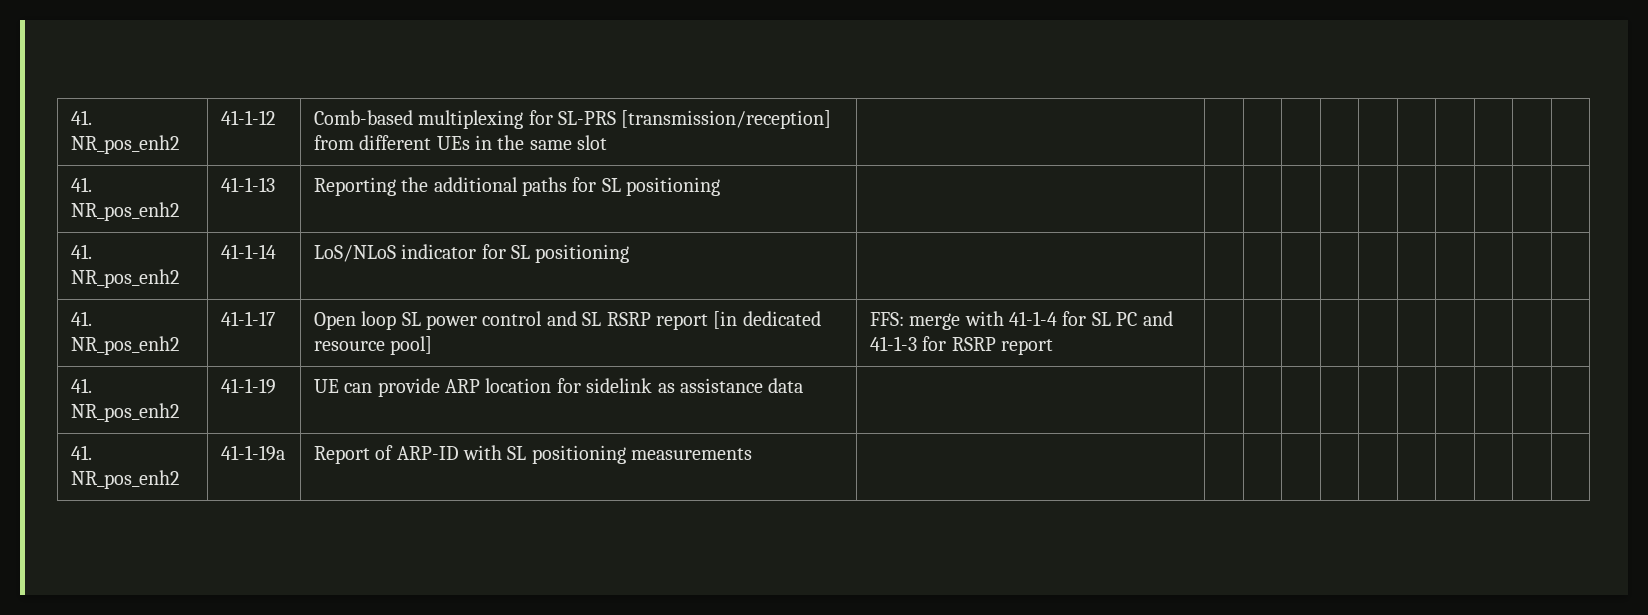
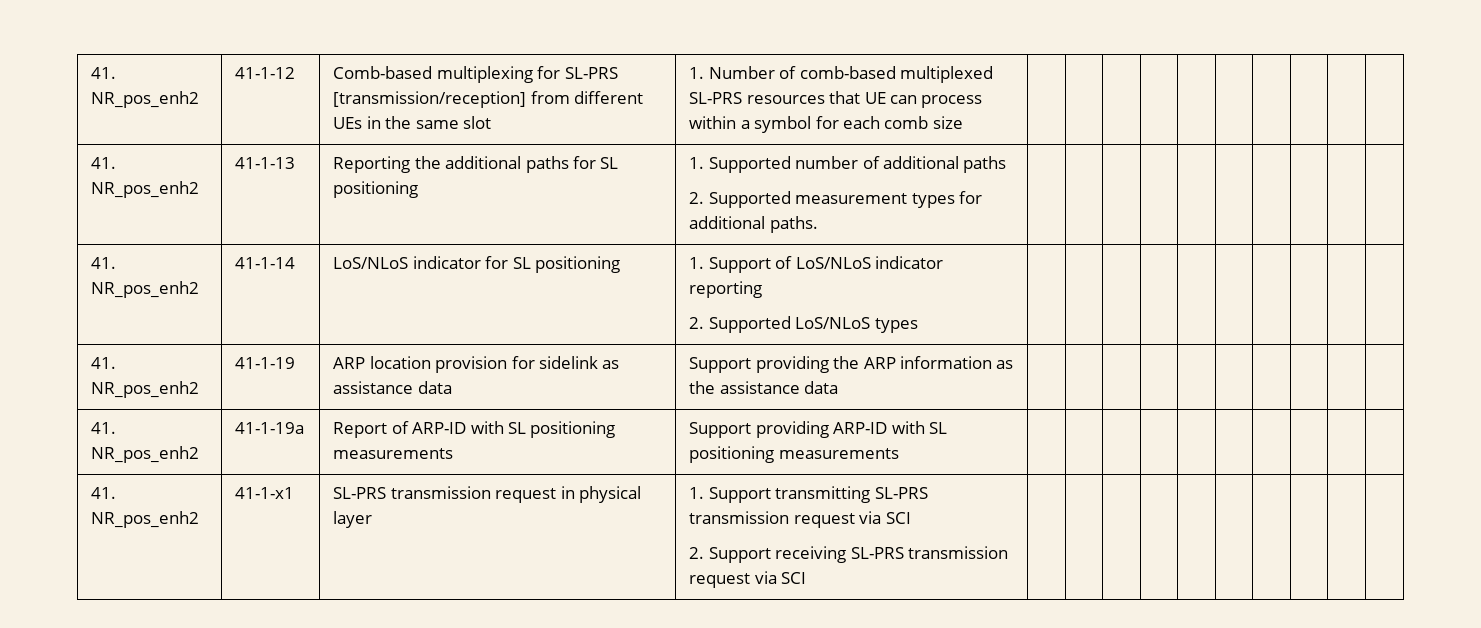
(608, 142) none -> [689,66,993,83] [689,91,983,108] [689,116,963,133] 1. Number of comb-based multiplexed SL-PRS resources that UE can process within a symbol for each comb size
(721, 186) none -> [689,156,1007,173] [689,191,982,208] [689,216,818,233] 1. Supported number of additional paths // 2. Supported measurement types for additional paths.
[70,311,92,326] [70,336,179,355] [220,311,275,326] [313,311,821,330] [313,336,433,355] [869,311,1173,330] [869,336,1053,355] | | | | | | | | | | // 41. NR_pos_enh2 | 41-1-17 | Open loop SL power control and SL RSRP report [in dedicated resource pool] | FFS: merge with 41-1-4 for SL PC and 41-1-3 for RSRP report -> [689,256,943,273] [689,281,763,298] [689,316,918,333] 1. Support of LoS/NLoS indicator reporting // 2. Supported LoS/NLoS types
[313,378,440,397] UE can provide -> (296, 363) none
(552, 385) none -> [435,356,508,373] provision
(804, 385) none -> [689,356,1014,373] [689,381,839,394] Support providing the ARP information as the assistance data
(753, 454) none -> [689,421,947,438] [689,446,899,463] [91,487,117,499] [91,511,200,528] [235,487,295,499] [333,486,641,503] [333,511,373,528] [689,486,928,503] [689,511,911,528] [689,546,1008,563] [689,571,807,588] Support providing ARP-ID with SL positioning measurements | | | | | | | | | | // 41. NR_pos_enh2 | 41-1-x1 | SL-PRS transmission request in physical layer | 1. Support transmitting SL-PRS transmission request via SCI // 2. Support receiving SL-PRS transmission request via SCI

